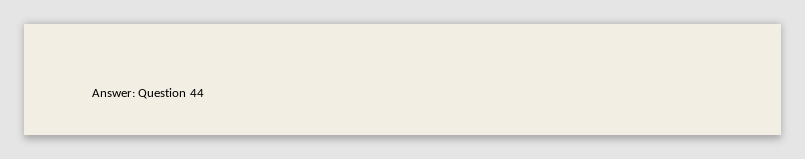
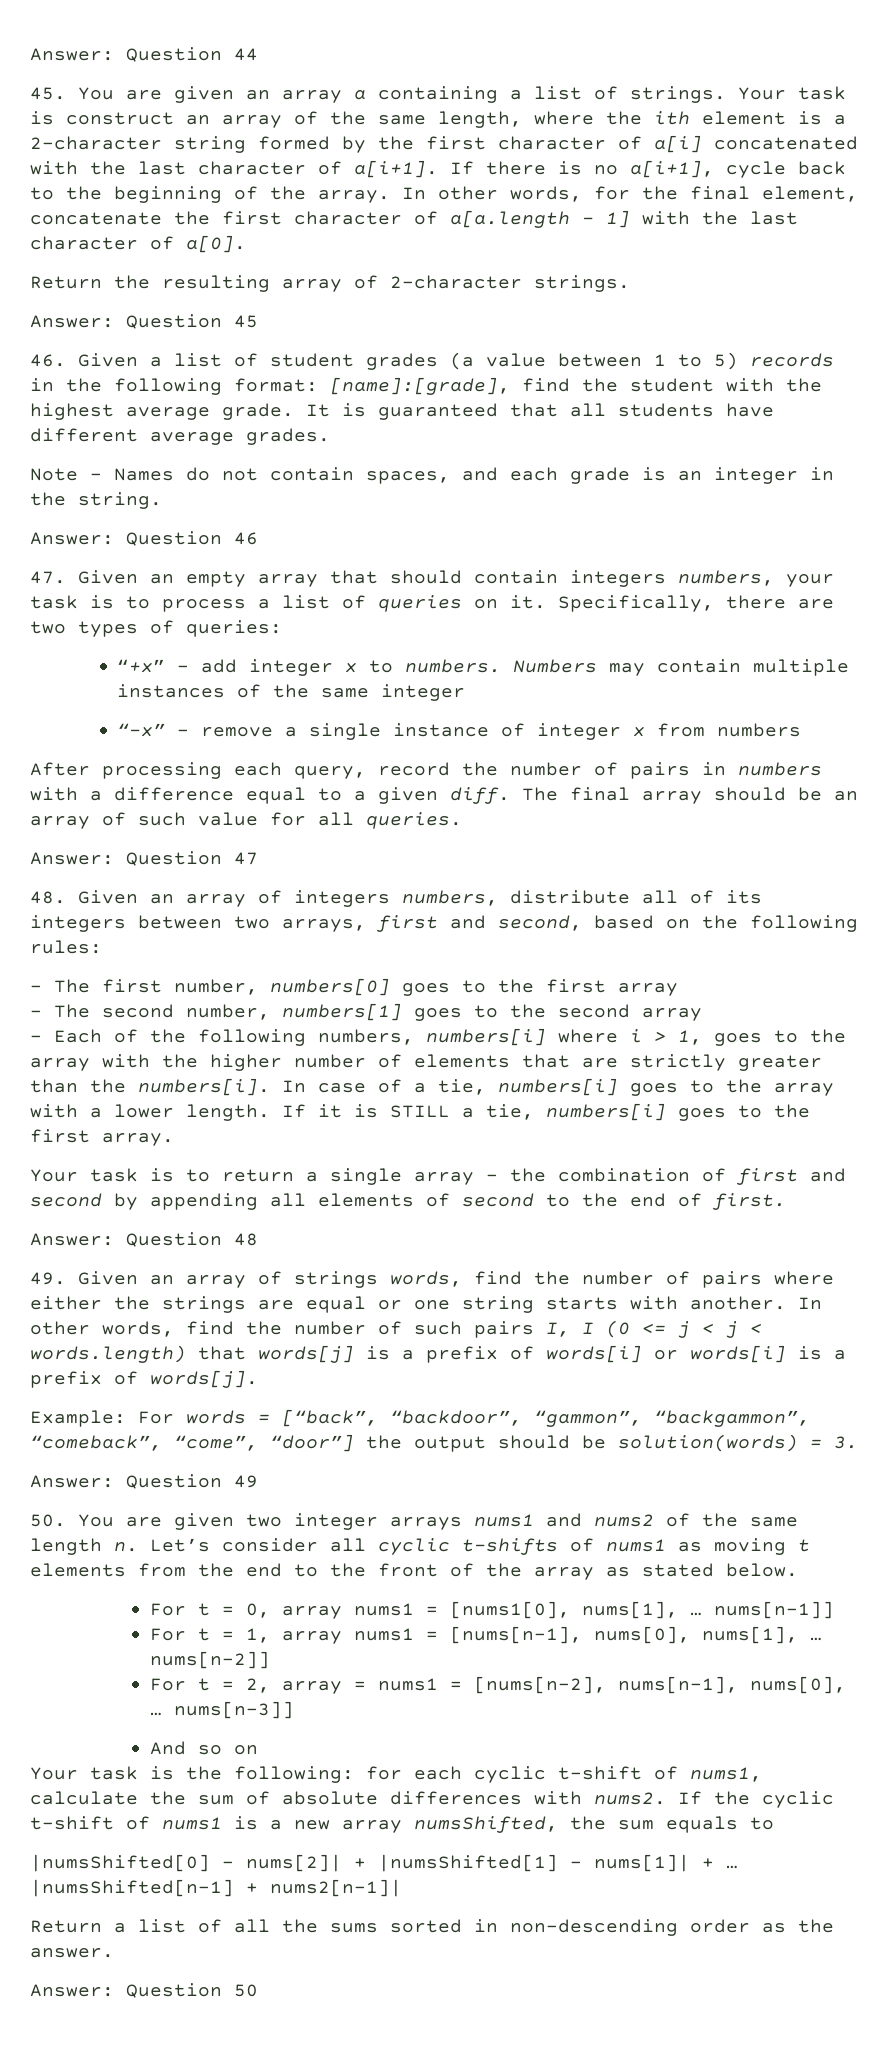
(204, 93) none -> [30,86,846,103] [30,111,846,128] [30,135,858,153] [30,160,846,178] [30,186,858,203] [30,210,798,228] [30,235,246,253] [30,275,630,292] [30,314,258,329] [30,352,834,370] [30,377,822,395] [30,403,774,420] [30,428,330,445] [30,467,834,484] [30,492,162,509] [30,531,258,546] [30,570,834,587] [30,595,834,612] [30,620,282,637] [117,659,850,676] [117,684,466,701] [117,723,802,740] [30,762,822,779] [30,787,858,804] [30,812,462,829] [30,851,258,866] [30,890,762,907] [30,915,858,932] [30,940,102,954] [30,978,678,996] [30,1003,702,1021] [30,1028,846,1046] [30,1054,822,1071] [30,1078,834,1096] [30,1103,810,1121] [30,1129,174,1146] [30,1168,846,1185] [30,1193,786,1210] [30,1232,258,1247] [30,1271,834,1288] [30,1296,822,1313] [30,1320,762,1338] [30,1345,846,1363] [30,1370,258,1388] [30,1409,810,1427] [30,1434,858,1452] [30,1474,258,1489] [30,1513,798,1530] [30,1538,810,1555] [30,1563,798,1580] [149,1601,834,1619] [149,1626,822,1644] [149,1651,270,1669] [149,1676,846,1694] [149,1701,294,1719] [149,1741,258,1755] [30,1766,762,1783] [30,1791,834,1808] [30,1816,774,1833] [30,1854,738,1872] [30,1879,402,1897] [30,1919,834,1936] [30,1948,114,1958] [30,1983,258,1998] // 45. You are given an array a containing a list of strings. Your task is construct an array of the same length, where the ith element is a 2-character string formed by the first character of a[i] concatenated with the last character of a[i+1]. If there is no a[i+1], cycle back to the beginning of the array. In other words, for the final element, concatenate the first character of a[a.length – 1] with the last character of a[0]. // Return the resulting array of 2-character strings. // Answer: Question 45 // 46. Given a list of student grades (a value between 1 to 5) records in the following format: [name]:[grade], find the student with the highest average grade. It is guaranteed that all students have different average grades. // Note – Names do not contain spaces, and each grade is an integer in the string. // Answer: Question 46 // 47. Given an empty array that should contain integers numbers, your task is to process a list of queries on it. Specifically, there are two types of queries: // “+x” – add integer x to numbers. Numbers may contain multiple instances of the same integer // “-x” – remove a single instance of integer x from numbers // After processing each query, record the number of pairs in numbers with a difference equal to a given diff. The final array should be an array of such value for all queries. // Answer: Question 47 // 48. Given an array of integers numbers, distribute all of its integers between two arrays, first and second, based on the following rules: // - The first number, numbers[0] goes to the first array // - The second number, numbers[1] goes to the second array // - Each of the following numbers, numbers[i] where i > 1, goes to the array with the higher number of elements that are strictly greater than the numbers[i]. In case of a tie, numbers[i] goes to the array with a lower length. If it is STILL a tie, numbers[i] goes to the first array. // Your task is to return a single array – the combination of first and second by appending all elements of second to the end of first. // Answer: Question 48 // 49. Given an array of strings words, find the number of pairs where either the strings are equal or one string starts with another. In other words, find the number of such pairs I, I (0 <= j < j < words.length) that words[j] is a prefix of words[i] or words[i] is a prefix of words[j]. // Example: For words = [“back”, “backdoor”, “gammon”, “backgammon”, “comeback”, “come”, “door”] the output should be solution(words) = 3. // Answer: Question 49 // 50. You are given two integer arrays nums1 and nums2 of the same length n. Let’s consider all cyclic t-shifts of nums1 as moving t elements from the end to the front of the array as stated below. // For t = 0, array nums1 = [nums1[0], nums[1], … nums[n-1]] // For t = 1, array nums1 = [nums[n-1], nums[0], nums[1], … nums[n-2]] // For t = 2, array = nums1 = [nums[n-2], nums[n-1], nums[0], … nums[n-3]] // And so on // Your task is the following: for each cyclic t-shift of nums1, calculate the sum of absolute differences with nums2. If the cyclic t-shift of nums1 is a new array numsShifted, the sum equals to // |numsShifted[0] – nums[2]| + |numsShifted[1] – nums[1]| + … |numsShifted[n-1] + nums2[n-1]| // Return a list of all the sums sorted in non-descending order as the answer. // Answer: Question 50

